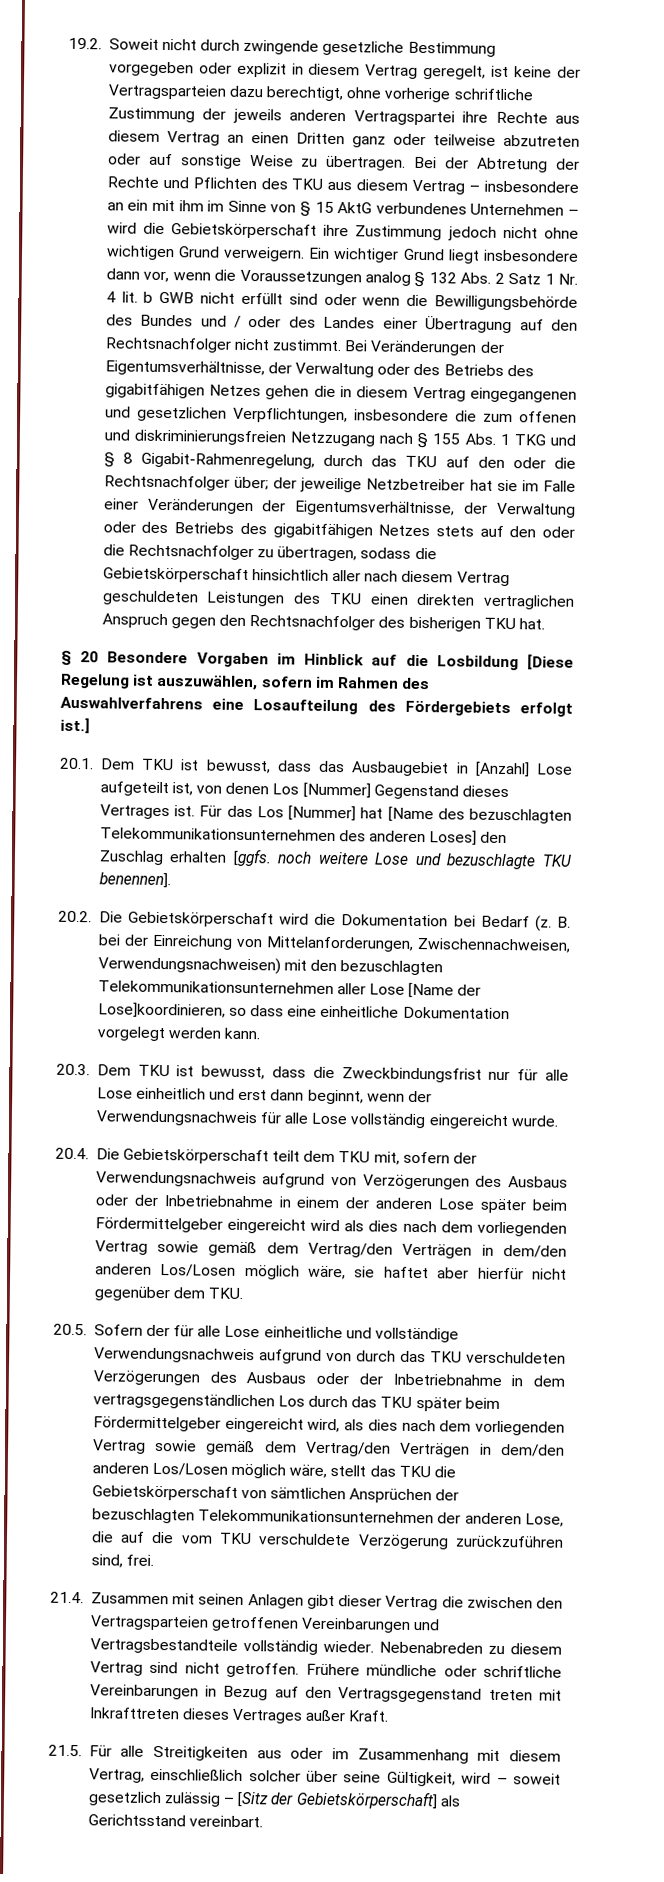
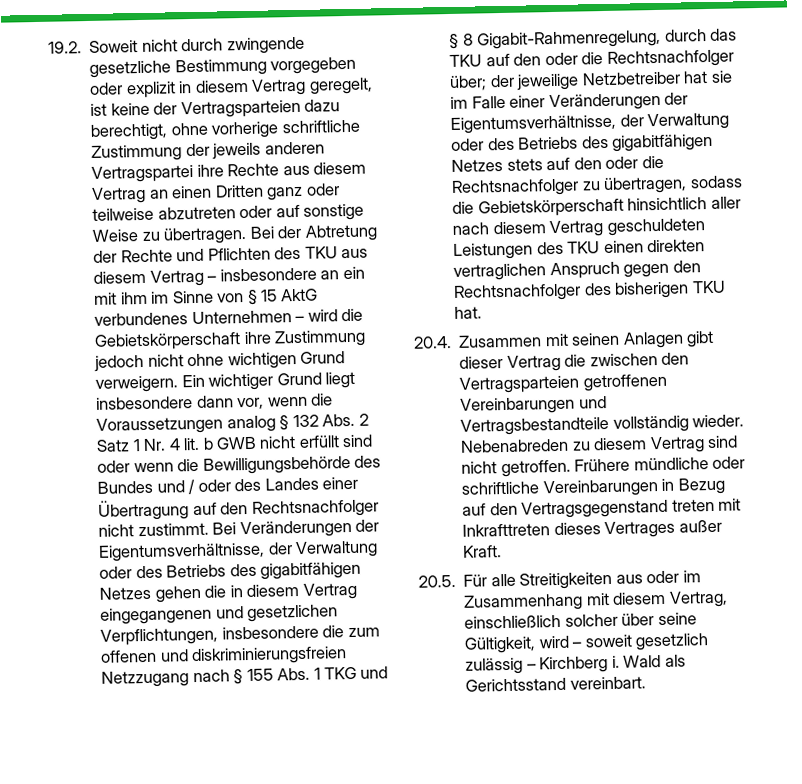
[61,650,574,671] [60,673,431,691] [60,696,573,717] [60,717,90,734] [59,757,573,778] [99,781,510,800] [99,804,572,824] [99,827,508,846] [98,848,572,870] [98,872,171,889] [58,910,571,932] [97,934,571,953] [97,956,444,976] [97,980,482,999] [97,1002,510,1020] [96,1026,261,1042] [56,1063,569,1083] [96,1087,433,1105] [95,1110,558,1130] [55,1147,478,1165] [95,1171,568,1190] [94,1194,567,1214] [94,1217,567,1237] [94,1240,567,1259] [94,1263,567,1280] [93,1286,244,1302] [53,1323,460,1343] [93,1347,566,1364] [92,1370,565,1387] [92,1393,500,1412] [92,1416,565,1436] [91,1439,565,1458] [91,1462,457,1479] [91,1485,460,1504] [91,1508,564,1527] [90,1531,564,1550] [90,1554,154,1568] [50,1591,84,1604] § 20 Besondere Vorgaben im Hinblick auf die Losbildung [Diese Regelung ist auszuwählen, sofern im Rahmen des Auswahlverfahrens eine Losaufteilung des Fördergebiets erfolgt ist.] // 20.1. Dem TKU ist bewusst, dass das Ausbaugebiet in [Anzahl] Lose aufgeteilt ist, von denen Los [Nummer] Gegenstand dieses Vertrages ist. Für das Los [Nummer] hat [Name des bezuschlagten Telekommunikationsunternehmen des anderen Loses] den Zuschlag erhalten [ggfs. noch weitere Lose und bezuschlagte TKU benennen]. // 20.2. Die Gebietskörperschaft wird die Dokumentation bei Bedarf (z. B. bei der Einreichung von Mittelanforderungen, Zwischennachweisen, Verwendungsnachweisen) mit den bezuschlagten Telekommunikationsunternehmen aller Lose [Name der Lose]koordinieren, so dass eine einheitliche Dokumentation vorgelegt werden kann. // 20.3. Dem TKU ist bewusst, dass die Zweckbindungsfrist nur für alle Lose einheitlich und erst dann beginnt, wenn der Verwendungsnachweis für alle Lose vollständig eingereicht wurde. // 20.4. Die Gebietskörperschaft teilt dem TKU mit, sofern der Verwendungsnachweis aufgrund von Verzögerungen des Ausbaus oder der Inbetriebnahme in einem der anderen Lose später beim Fördermittelgeber eingereicht wird als dies nach dem vorliegenden Vertrag sowie gemäß dem Vertrag/den Verträgen in dem/den anderen Los/Losen möglich wäre, sie haftet aber hierfür nicht gegenüber dem TKU. // 20.5. Sofern der für alle Lose einheitliche und vollständige Verwendungsnachweis aufgrund von durch das TKU verschuldeten Verzögerungen des Ausbaus oder der Inbetriebnahme in dem vertragsgegenständlichen Los durch das TKU später beim Fördermittelgeber eingereicht wird, als dies nach dem vorliegenden Vertrag sowie gemäß dem Vertrag/den Verträgen in dem/den anderen Los/Losen möglich wäre, stellt das TKU die Gebietskörperschaft von sämtlichen Ansprüchen der bezuschlagten Telekommunikationsunternehmen der anderen Lose, die auf die vom TKU verschuldete Verzögerung zurückzuführen sind, frei. // 21.4. -> [413,336,452,349] 20.4.
[48,1744,82,1757] 21.5. -> [418,574,456,588] 20.5.
[237,1790,438,1810] [Sitz der Gebietskörperschaft] -> [539,655,662,674] Kirchberg i. Wald

